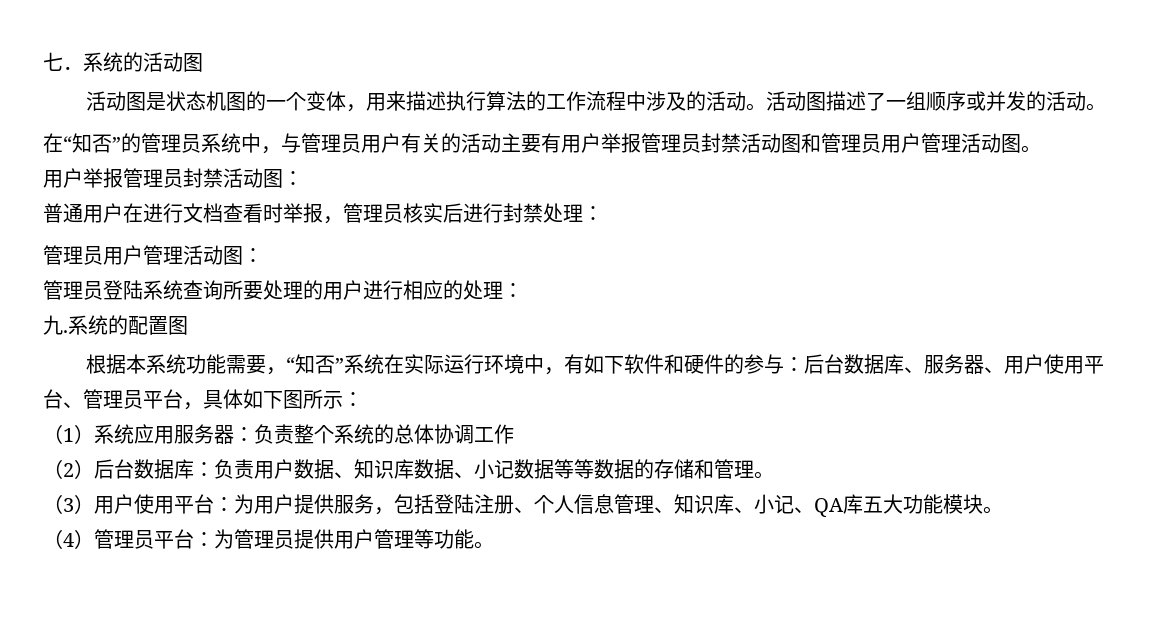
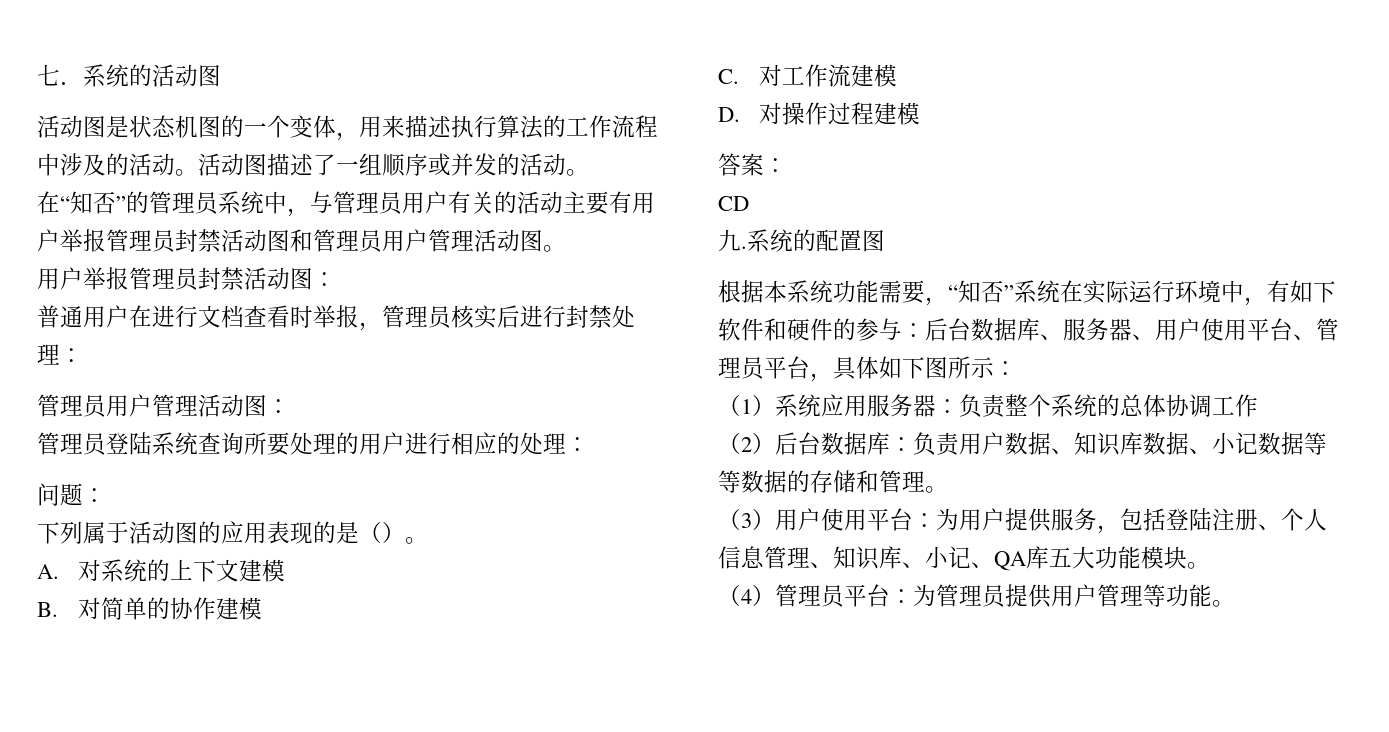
(523, 290) none -> [37,483,106,506] [37,521,428,544] [37,559,285,582] [37,597,262,620] [718,64,897,87] [718,102,920,125] [718,153,787,176] [718,196,749,211] // 问题： // 下列属于活动图的应用表现的是（）。 // A.对系统的上下文建模 // B.对简单的协作建模 // C.对工作流建模 // D.对操作过程建模 // 答案： // CD

